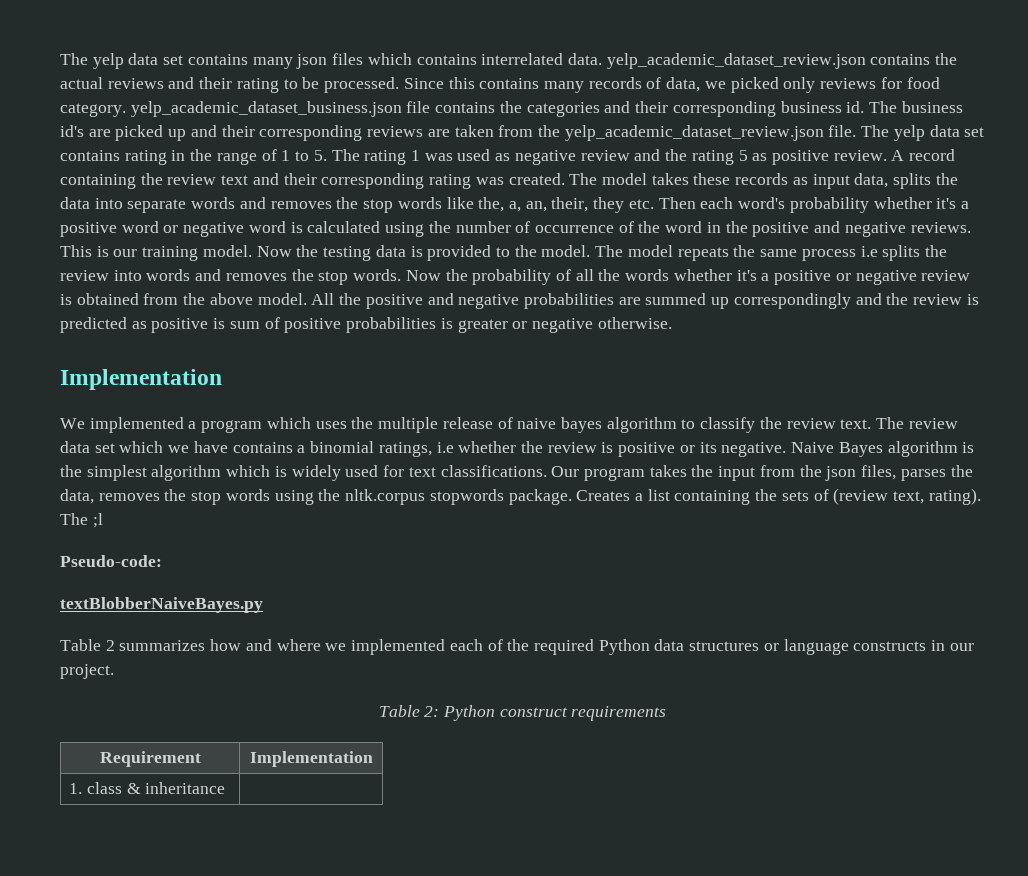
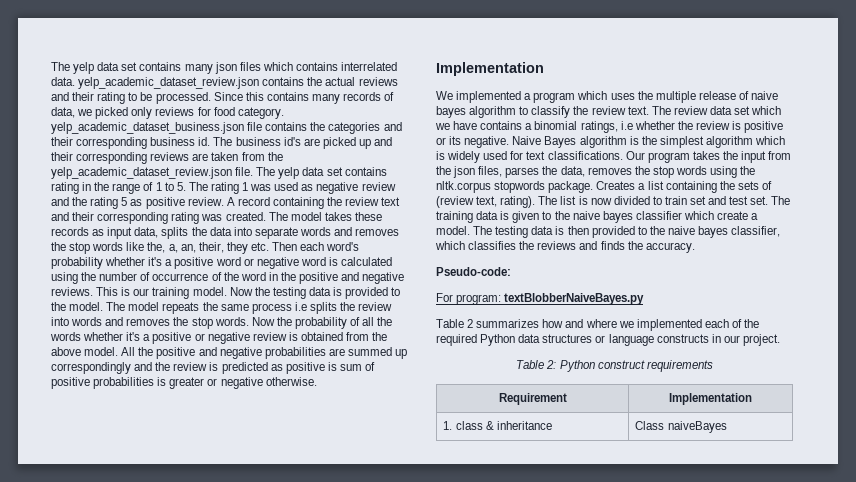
[92,513,103,528] ;l -> [560,196,791,205] [436,211,759,223] [436,226,781,238] [435,241,695,253] list is now divided to train set and test set. The training data is given to the naive bayes classifier which create a model. The testing data is then provided to the naive bayes classifier, which classifies the reviews and finds the accuracy.
(162, 561) none -> [436,293,502,305] For program:
(226, 788) none -> [635,421,727,433] Class naiveBayes

